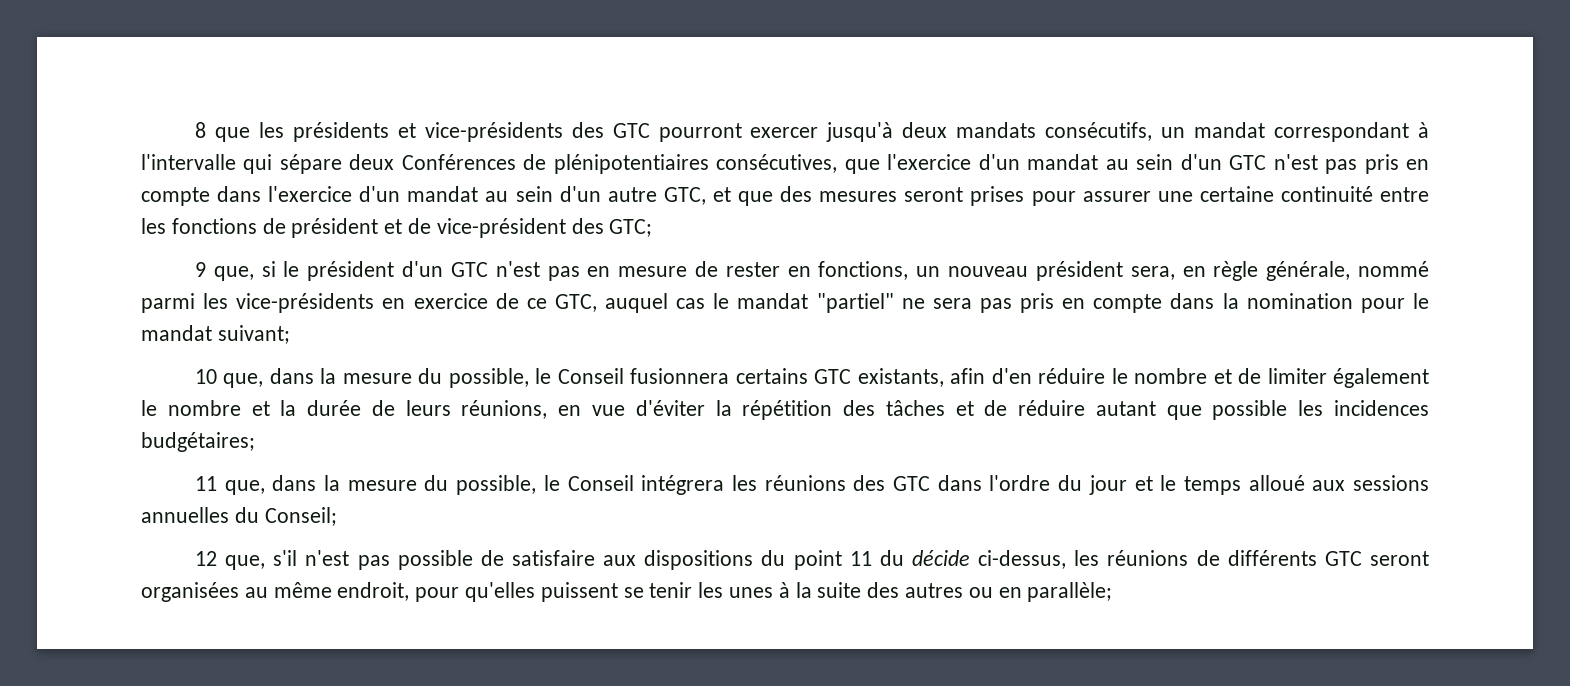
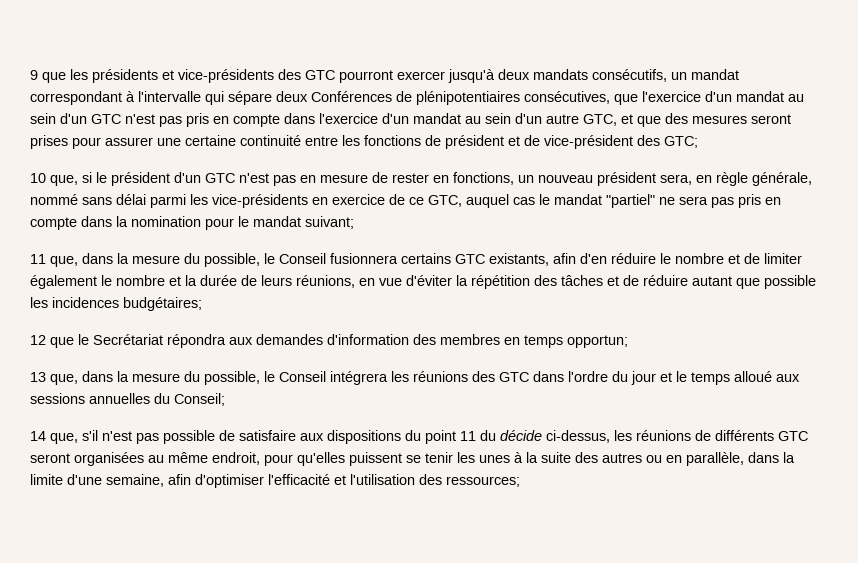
[194,122,206,138] 8 -> [30,70,38,80] 9
[194,262,206,277] 9 -> [30,173,46,183] 10
(1429, 269) none -> [82,194,146,205] sans délai
[194,369,217,384] 10 -> [30,254,46,264] 11
[194,476,217,491] 11 -> [30,334,628,348] [30,372,46,382] 12 que le Secrétariat répondra aux demandes d'information des membres en temps opportun; // 13
[194,551,217,566] 12 -> [30,431,46,441] 14
[1027,582,1113,602] parallèle; -> [686,452,795,466] [30,474,520,488] parallèle, dans la limite d'une semaine, afin d'optimiser l'efficacité et l'utilisation des ressources;

